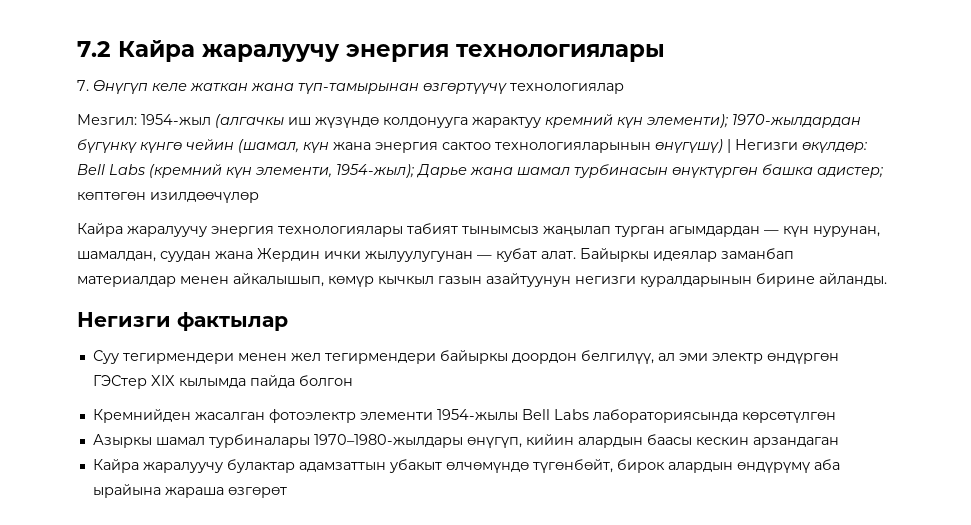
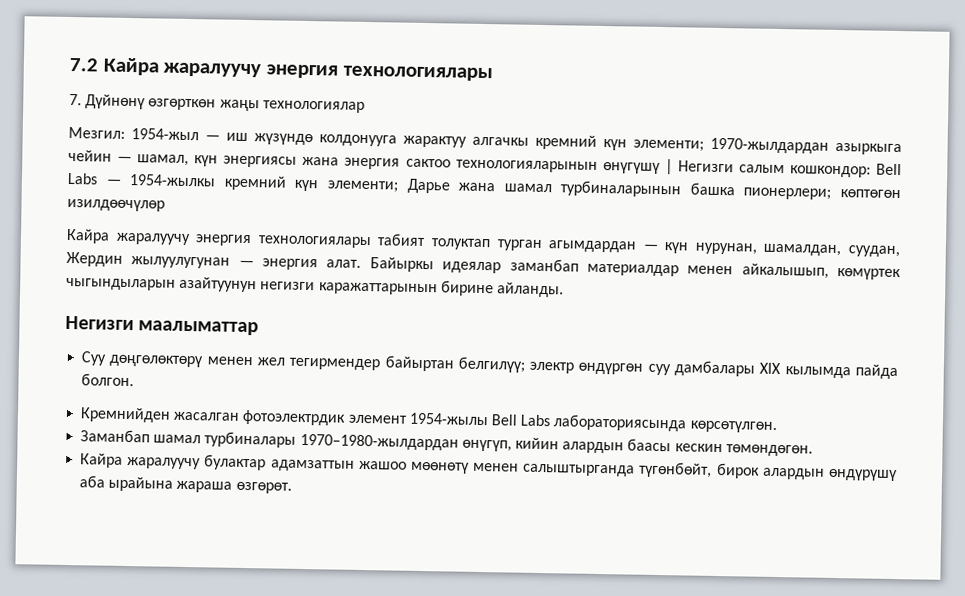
[93,80,507,94] Өнүгүп келе жаткан жана түп-тамырынан өзгөртүүчү -> [85,94,260,112] Дүйнөнү өзгөрткөн жаңы
[215,114,284,128] (алгачкы -> [205,135,220,141] —
[545,114,861,128] [77,139,329,153] кремний күн элементи); 1970-жылдардан бүгүнкү күнгө чейин (шамал, күн -> [472,134,902,156] [68,149,298,168] алгачкы кремний күн элементи; 1970-жылдардан азыркыга чейин — шамал, күн энергиясы
[655,139,723,153] өнүгүшү) -> [602,162,661,174] өнүгүшү
[802,142,867,153] [77,164,883,178] өкүлдөр: Bell Labs (кремний күн элементи, 1954-жыл); Дарье жана шамал турбинасын өнүктүргөн башка адистер; -> [738,163,902,178] [67,172,832,200] салым кошкондор: Bell Labs — 1954-жылкы кремний күн элементи; Дарье жана шамал турбиналарынын башка пионерлери;
[462,226,611,236] тынымсыз жаңылап -> [430,238,490,251] толуктап
[160,248,361,262] суудан жана Жердин ички -> [848,245,901,258] [66,251,123,267] суудан, Жердин
[496,248,537,262] кубат -> [262,258,319,271] энергия
[328,276,482,287] көмүр кычкыл газын -> [837,268,901,281] [66,277,176,291] көмүртек чыгындыларын
[640,276,752,287] куралдарынын -> [318,282,438,296] каражаттарынын
[177,312,288,331] фактылар -> [138,320,260,336] маалыматтар
[122,353,234,364] тегирмендери -> [109,354,204,368] дөңгөлөктөрү
[324,350,839,364] [92,375,147,389] тегирмендери байыркы доордон белгилүү, ал эми электр өндүргөн ГЭСтер -> [289,355,756,377] тегирмендер байыртан белгилүү; электр өндүргөн суу дамбалары
[298,375,353,386] болгон -> [81,373,135,387] болгон.
[268,409,433,423] фотоэлектр элементи -> [242,409,407,426] фотоэлектрдик элемент
[741,412,836,423] [92,434,152,448] көрсөтүлгөн // Азыркы -> [689,420,777,434] [80,429,151,443] көрсөтүлгөн. // Заманбап
[313,434,463,448] 1970–1980-жылдары -> [299,433,459,451] 1970–1980-жылдардан
[752,437,839,448] арзандаган -> [725,444,813,457] төмөндөгөн.
[388,459,529,473] убакыт өлчөмүндө -> [358,460,636,477] жашоо мөөнөтү менен салыштырганда
[736,462,810,473] өндүрүмү -> [827,468,898,482] өндүрүшү
[227,487,287,498] өзгөрөт -> [235,481,292,494] өзгөрөт.

